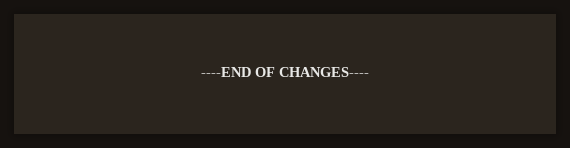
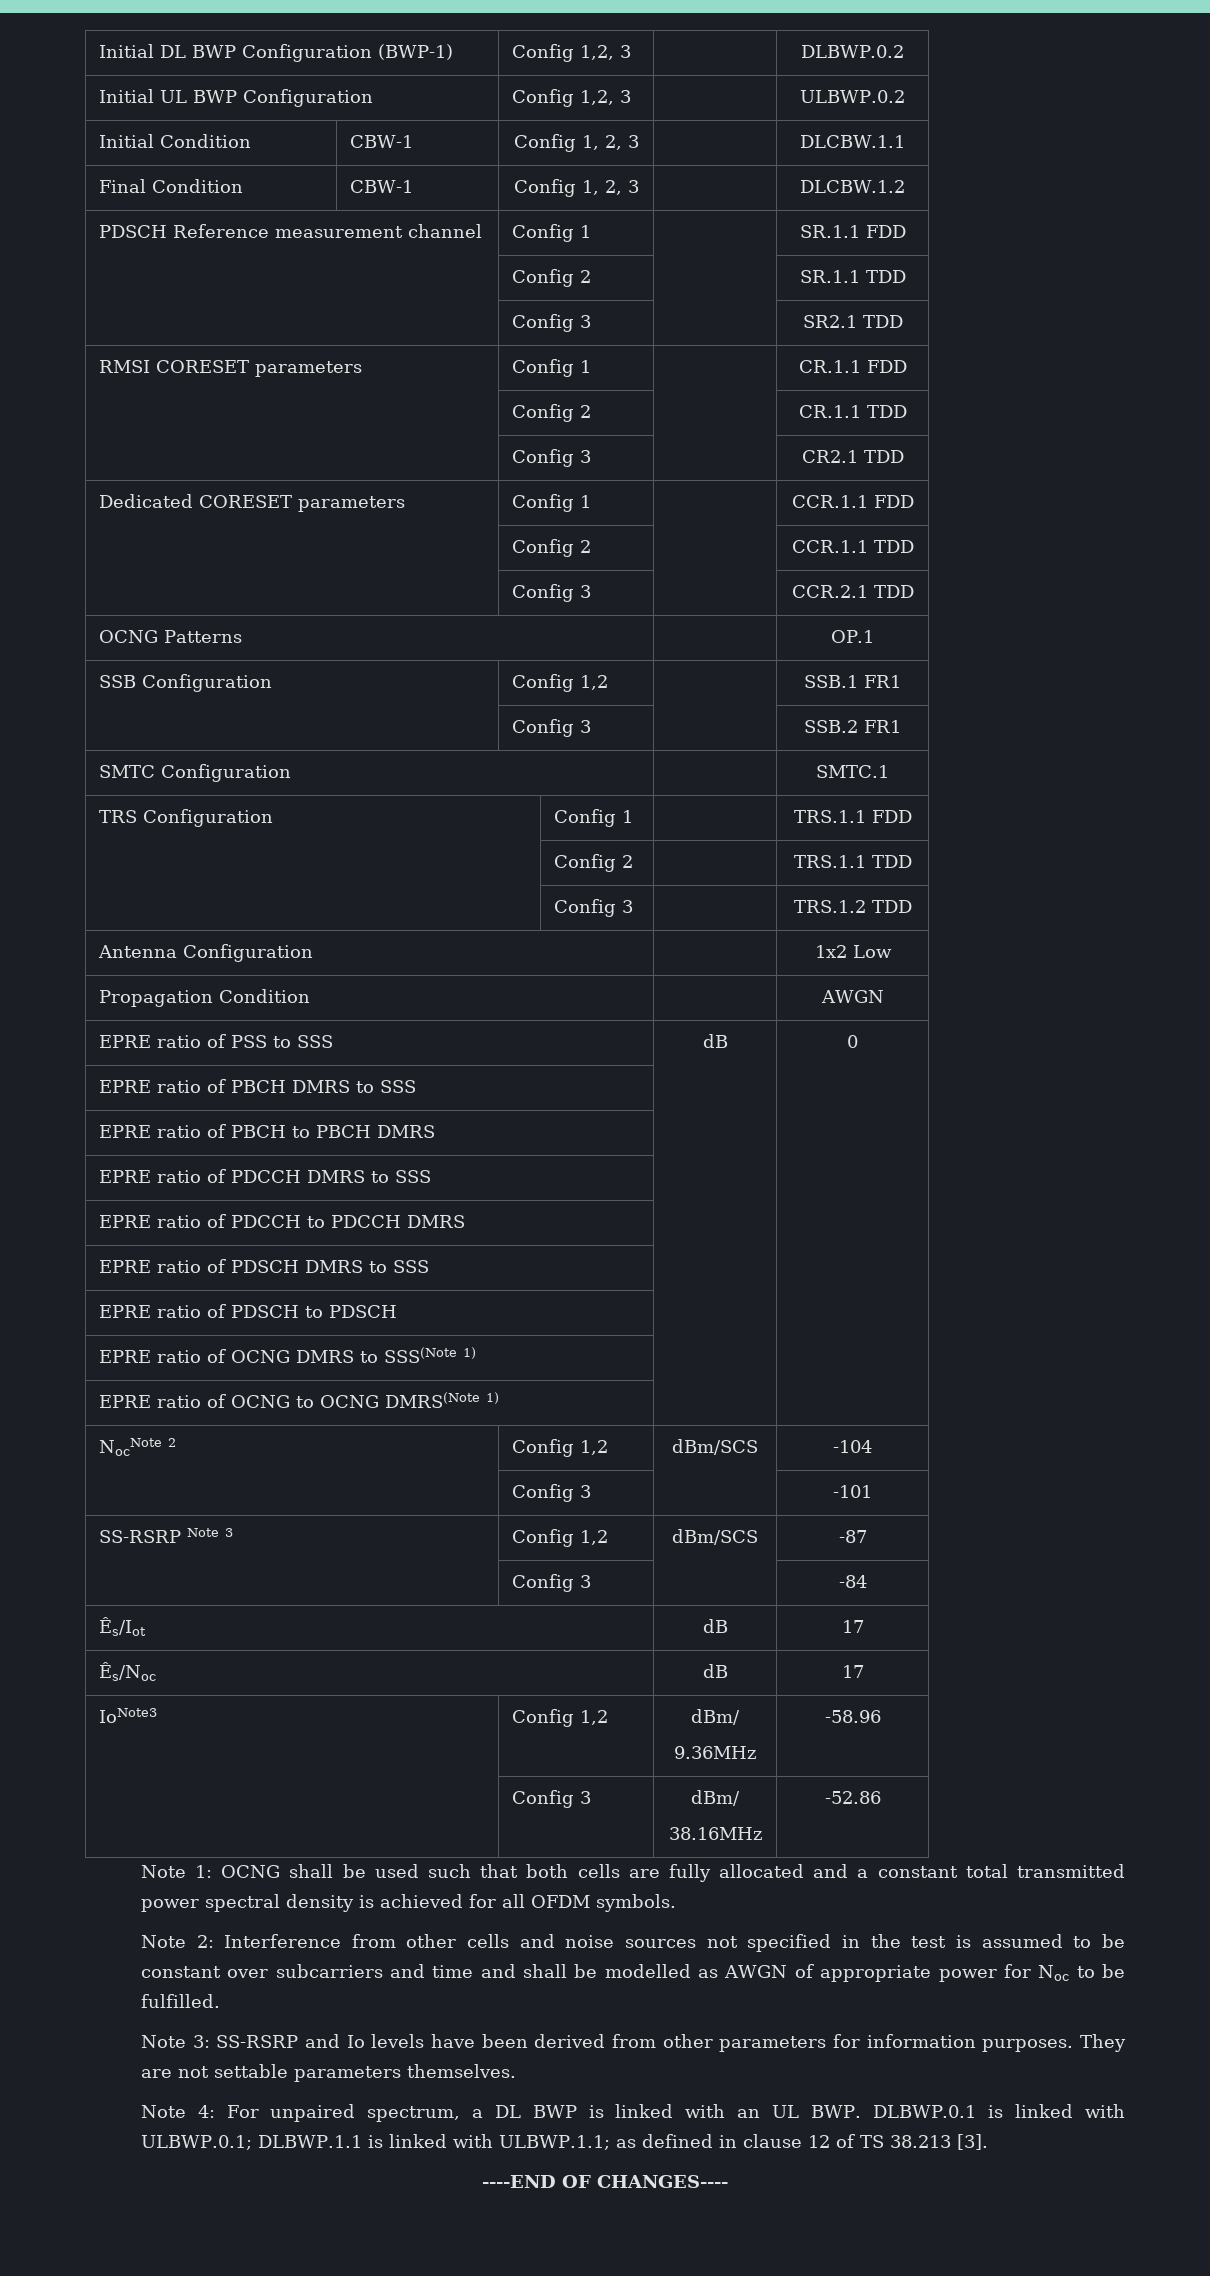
(201, 72) none -> [99,44,454,62] [512,44,632,62] [800,45,905,58] [99,89,374,107] [512,89,632,107] [800,90,906,103] [99,134,252,148] [350,135,414,148] [513,134,639,152] [799,135,906,148] [99,179,244,193] [350,180,414,193] [513,179,639,197] [799,180,906,193] [99,224,483,238] [512,224,592,242] [799,225,906,238] [512,269,592,287] [799,270,906,283] [512,314,592,332] [802,315,903,328] [99,360,363,377] [512,359,592,377] [798,360,907,373] [512,404,592,422] [798,405,907,418] [512,449,592,467] [801,450,904,463] [99,494,406,512] [512,494,592,512] [791,495,914,508] [512,539,592,557] [791,540,914,553] [512,584,592,602] [791,585,914,598] [99,630,243,643] [830,630,875,643] [99,674,273,692] [512,674,609,692] [804,675,901,688] [512,719,592,737] [804,720,901,733] [99,764,292,782] [816,765,889,778] [99,809,274,827] [554,809,634,827] [793,810,912,823] [554,854,634,872] [793,855,912,868] [554,899,634,917] [793,900,912,913] [98,944,314,962] [814,945,892,958] [99,989,311,1007] [820,990,884,1003] [99,1034,334,1048] [702,1034,728,1048] [847,1035,858,1048] [99,1079,417,1093] [99,1124,436,1138] [99,1169,432,1183] [99,1214,466,1228] [99,1259,430,1273] [99,1304,398,1318] [99,1347,477,1363] [99,1392,500,1408] [99,1438,177,1456] [512,1439,609,1457] [672,1439,758,1455] [833,1440,872,1453] [512,1484,592,1502] [833,1485,872,1498] [99,1528,234,1543] [512,1529,609,1547] [672,1529,758,1545] [838,1530,867,1543] [512,1574,592,1592] [838,1575,867,1588] [99,1617,147,1636] [702,1619,728,1633] [841,1620,864,1633] [99,1662,157,1681] [702,1664,728,1678] [841,1665,864,1678] [99,1708,158,1723] [512,1709,609,1727] [691,1709,740,1725] [674,1746,756,1759] [824,1710,881,1723] [512,1790,592,1808] [691,1790,740,1806] [668,1827,762,1840] [824,1791,881,1804] [140,1864,1126,1882] [140,1894,676,1912] [140,1934,1125,1952] [140,1964,1126,1982] [140,1994,220,2008] [140,2034,1127,2052] [140,2064,516,2082] [140,2104,1125,2122] [140,2134,988,2150] Initial DL BWP Configuration (BWP-1) | Config 1,2, 3 | | DLBWP.0.2 // Initial UL BWP Configuration | Config 1,2, 3 | | ULBWP.0.2 // Initial Condition | CBW-1 | Config 1, 2, 3 | | DLCBW.1.1 // Final Condition | CBW-1 | Config 1, 2, 3 | | DLCBW.1.2 // PDSCH Reference measurement channel | Config 1 | | SR.1.1 FDD // | Config 2 | | SR.1.1 TDD // | Config 3 | | SR2.1 TDD // RMSI CORESET parameters | Config 1 | | CR.1.1 FDD // | Config 2 | | CR.1.1 TDD // | Config 3 | | CR2.1 TDD // Dedicated CORESET parameters | Config 1 | | CCR.1.1 FDD // | Config 2 | | CCR.1.1 TDD // | Config 3 | | CCR.2.1 TDD // OCNG Patterns | | OP.1 // SSB Configuration | Config 1,2 | | SSB.1 FR1 // | Config 3 | | SSB.2 FR1 // SMTC Configuration | | SMTC.1 // TRS Configuration | Config 1 | | TRS.1.1 FDD // | Config 2 | | TRS.1.1 TDD // | Config 3 | | TRS.1.2 TDD // Antenna Configuration | | 1x2 Low // Propagation Condition | | AWGN // EPRE ratio of PSS to SSS | dB | 0 // EPRE ratio of PBCH DMRS to SSS | | // EPRE ratio of PBCH to PBCH DMRS | | // EPRE ratio of PDCCH DMRS to SSS | | // EPRE ratio of PDCCH to PDCCH DMRS | | // EPRE ratio of PDSCH DMRS to SSS | | // EPRE ratio of PDSCH to PDSCH | | // EPRE ratio of OCNG DMRS to SSS(Note 1) | | // EPRE ratio of OCNG to OCNG DMRS(Note 1) | | // NocNote 2 | Config 1,2 | dBm/SCS | -104 // | Config 3 | | -101 // SS-RSRP Note 3 | Config 1,2 | dBm/SCS | -87 // | Config 3 | | -84 // Ês/Iot | dB | 17 // Ês/Noc | dB | 17 // IoNote3 | Config 1,2 | dBm/ // 9.36MHz | -58.96 // | Config 3 | dBm/ // 38.16MHz | -52.86 // Note 1: OCNG shall be used such that both cells are fully allocated and a constant total transmitted power spectral density is achieved for all OFDM symbols. // Note 2: Interference from other cells and noise sources not specified in the test is assumed to be constant over subcarriers and time and shall be modelled as AWGN of appropriate power for Noc to be fulfilled. // Note 3: SS-RSRP and Io levels have been derived from other parameters for information purposes. They are not settable parameters themselves. // Note 4: For unpaired spectrum, a DL BWP is linked with an UL BWP. DLBWP.0.1 is linked with ULBWP.0.1; DLBWP.1.1 is linked with ULBWP.1.1; as defined in clause 12 of TS 38.213 [3]. //

